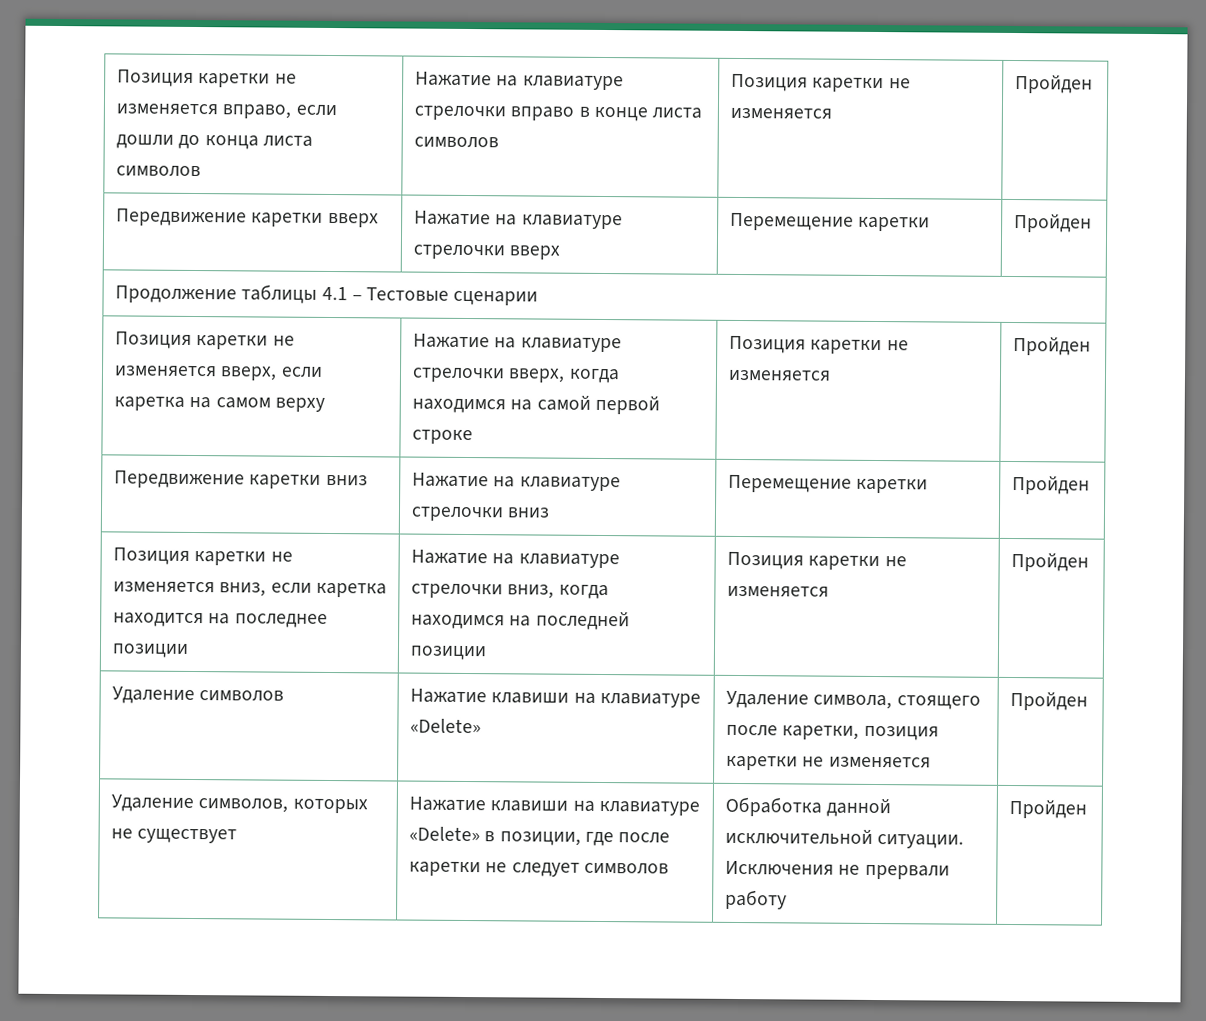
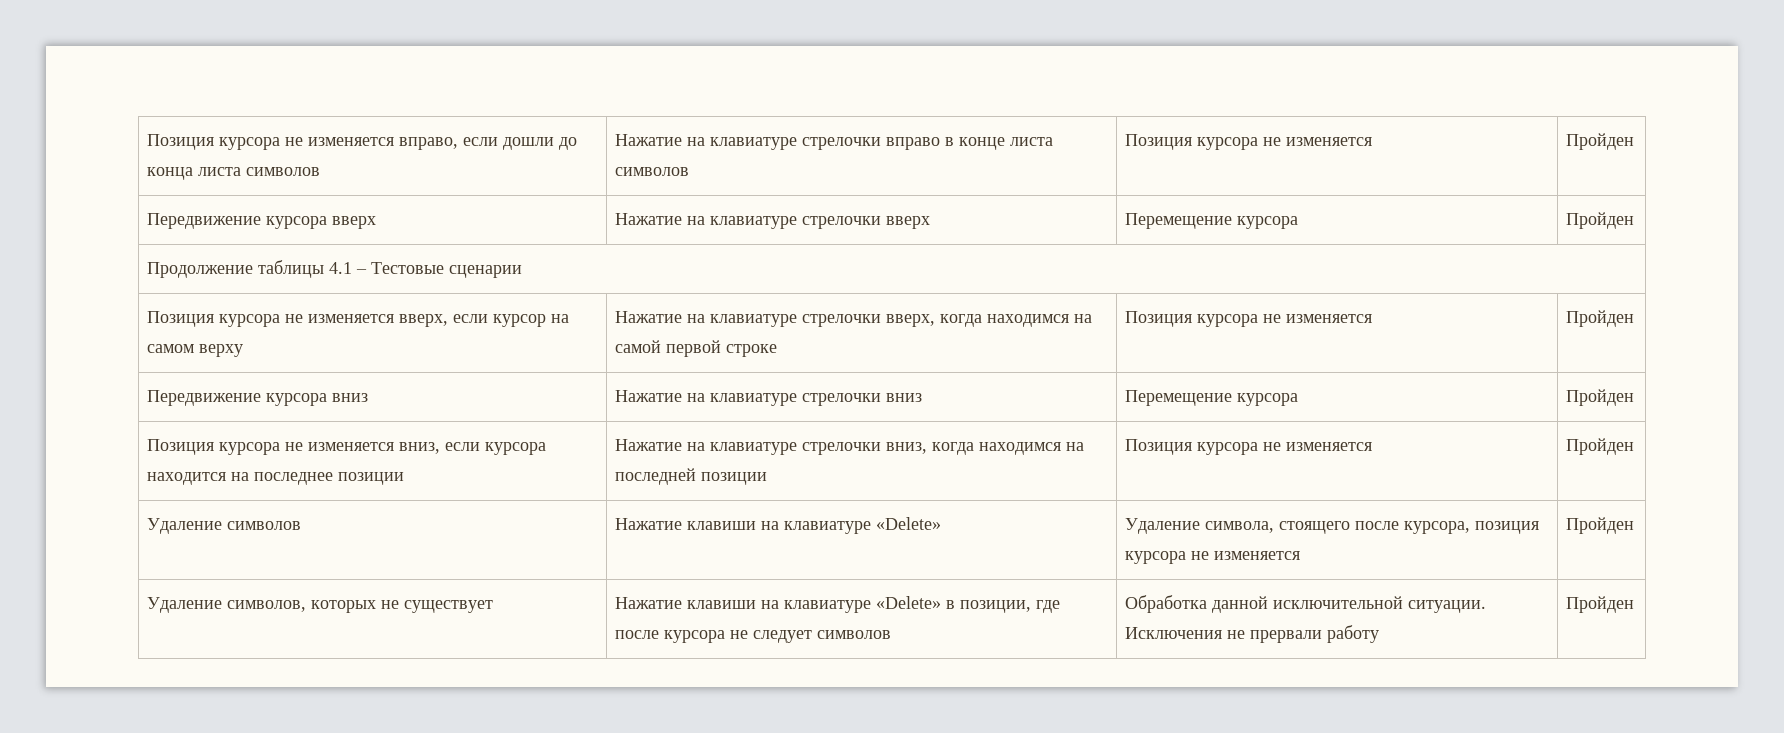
[117,69,271,88] Позиция каретки -> [147,134,281,150] Позиция курсора
[812,77,911,93] [730,107,833,119] [1015,74,1094,94] [116,208,324,227] каретки не изменяется | Пройден // Передвижение каретки -> [1197,137,1373,150] [1566,133,1635,150] [147,213,328,229] курсора не изменяется | Пройден // Передвижение курсора
[858,216,931,232] каретки -> [1237,216,1299,229] курсора
[196,335,269,350] каретки -> [219,314,281,327] курсора
[114,396,186,411] каретка -> [493,314,547,327] курсор
[810,339,909,355] [728,369,832,381] [1013,336,1092,356] [114,470,322,489] каретки не изменяется | Пройден // Передвижение каретки -> [1197,314,1373,327] [1566,310,1635,327] [147,390,328,406] курсора не изменяется | Пройден // Передвижение курсора
[856,478,929,494] каретки -> [1237,393,1299,406] курсора
[194,551,267,566] каретки -> [219,442,281,455] курсора
[315,582,387,598] каретка -> [485,442,547,455] курсора
[808,555,881,571] каретки -> [1197,442,1259,455] курсора
[782,725,939,741] [726,755,799,771] каретки, позиция каретки -> [1404,521,1540,534] [1125,551,1187,564] курсора, позиция курсора
[409,861,482,877] каретки -> [664,630,726,643] курсора

